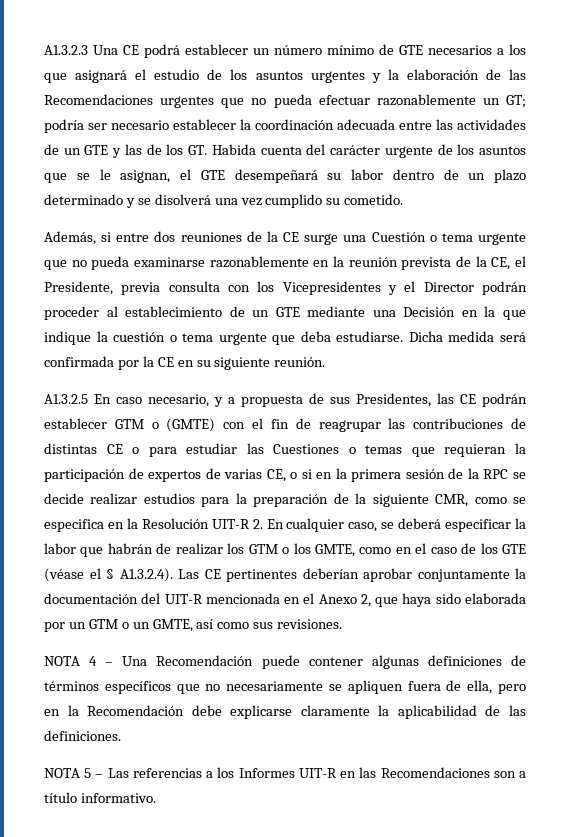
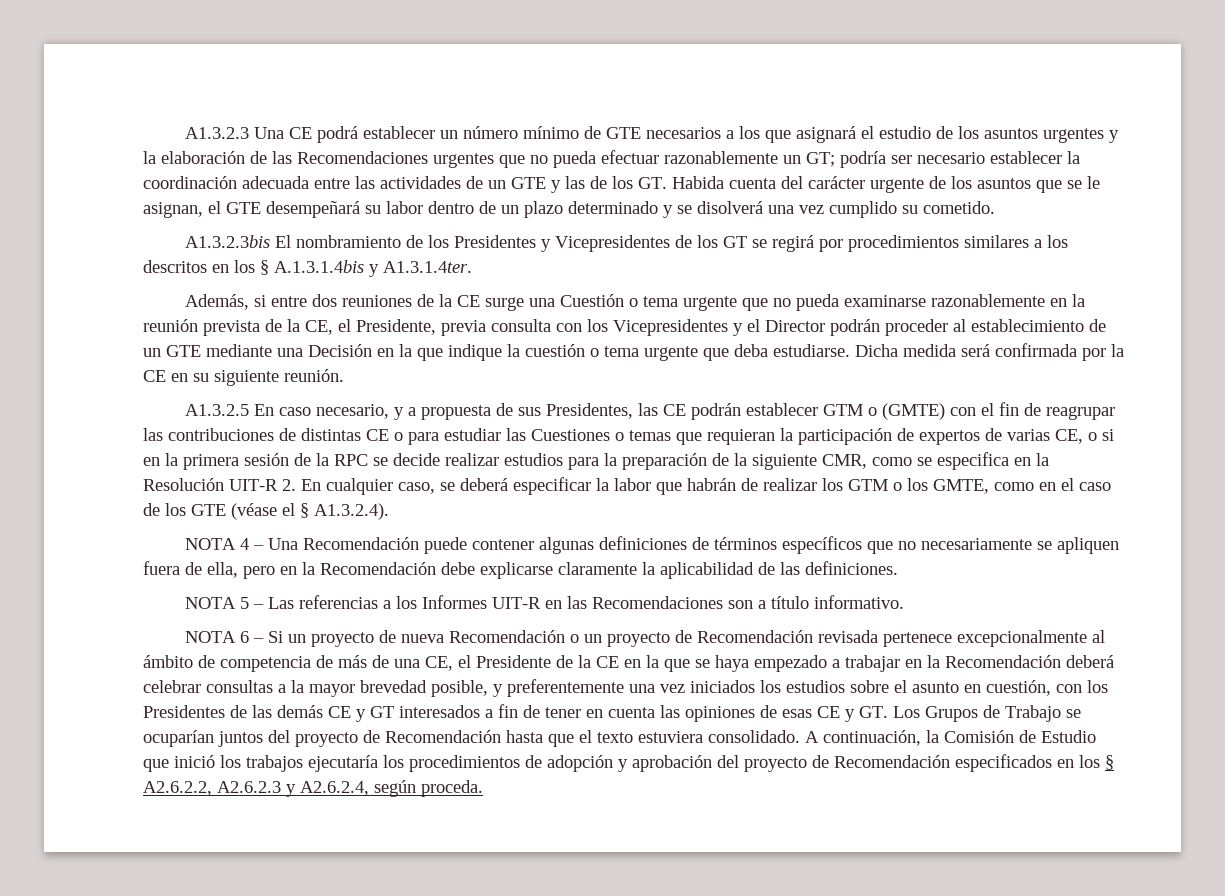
(404, 199) none -> [184,235,1068,252] [143,260,472,277] // A1.3.2.3bis El nombramiento de los Presidentes y Vicepresidentes de los GT se regirá por procedimientos similares a los descritos en los § A.1.3.1.4bis y A1.3.1.4ter.
[178,568,526,582] [44,593,526,607] [44,619,343,632] Las CE pertinentes deberían aprobar conjuntamente la documentación del UIT-R mencionada en el Anexo 2, que haya sido elaborada por un GTM o un GMTE, así como sus revisiones. -> (389, 511) none
(156, 798) none -> [184,630,1105,647] [143,655,1114,672] [143,679,1108,697] [143,704,1081,722] [143,730,1096,747] [143,754,1114,772] [143,780,483,797] // NOTA 6 – Si un proyecto de nueva Recomendación o un proyecto de Recomendación revisada pertenece excepcionalmente al ámbito de competencia de más de una CE, el Presidente de la CE en la que se haya empezado a trabajar en la Recomendación deberá celebrar consultas a la mayor brevedad posible, y preferentemente una vez iniciados los estudios sobre el asunto en cuestión, con los Presidentes de las demás CE y GT interesados a fin de tener en cuenta las opiniones de esas CE y GT. Los Grupos de Trabajo se ocuparían juntos del proyecto de Recomendación hasta que el texto estuviera consolidado. A continuación, la Comisión de Estudio que inició los trabajos ejecutaría los procedimientos de adopción y aprobación del proyecto de Recomendación especificados en los § A2.6.2.2, A2.6.2.3 y A2.6.2.4, según proceda.

